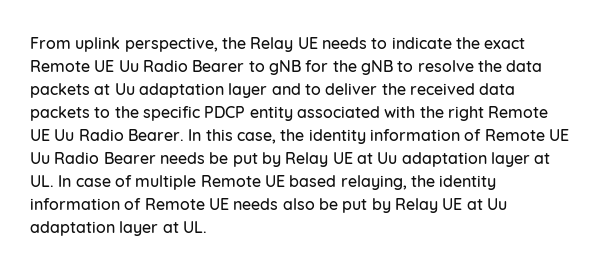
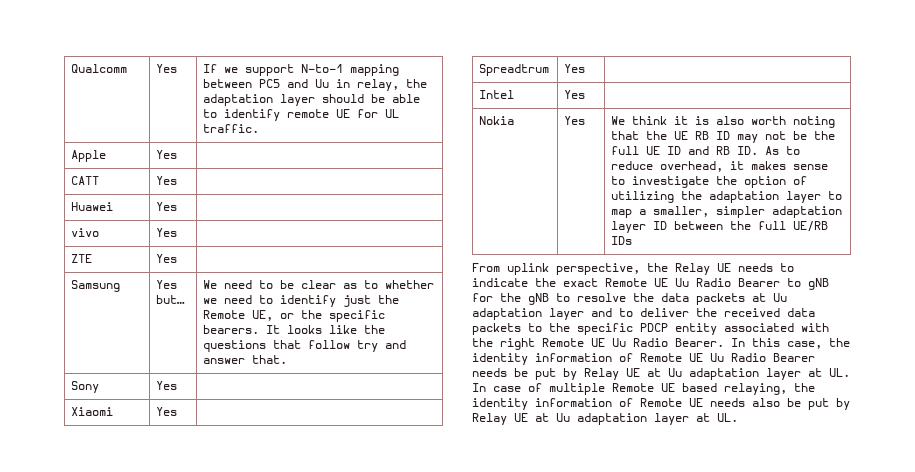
(30, 43) none -> [71,64,128,73] [156,64,178,73] [203,64,400,76] [203,79,428,91] [203,94,421,106] [203,109,400,121] [203,124,260,133] [71,150,107,162] [156,150,178,159] [71,176,100,185] [156,176,178,185] [71,202,114,211] [156,202,178,211] [71,228,100,237] [156,228,178,237] [71,254,93,263] [156,254,178,263] [71,280,121,292] [156,280,178,289] [156,295,186,304] [203,280,435,289] [203,295,400,307] [203,310,386,322] [203,325,386,334] [203,340,407,352] [203,355,288,364] [71,381,100,393] [156,381,178,390] [71,407,114,416] [156,407,178,416] [479,64,550,76] [564,64,586,73] [479,90,515,99] [564,90,586,99] [479,116,515,125] [564,116,586,125] [611,116,836,128] [611,131,836,143] [611,146,801,155] [611,161,829,172] [611,176,808,188] [611,191,843,203] [611,206,843,218] [611,221,829,233] [611,236,633,245] Qualcomm | Yes | If we support N-to-1 mapping between PC5 and Uu in relay, the adaptation layer should be able to identify remote UE for UL traffic. // Apple | Yes | // CATT | Yes | // Huawei | Yes | // vivo | Yes | // ZTE | Yes | // Samsung | Yes but… | We need to be clear as to whether we need to identify just the Remote UE, or the specific bearers. It looks like the questions that follow try and answer that. // Sony | Yes | // Xiaomi | Yes | // Spreadtrum | Yes | // Intel | Yes | // Nokia | Yes | We think it is also worth noting that the UE RB ID may not be the full UE ID and RB ID. As to reduce overhead, it makes sense to investigate the option of utilizing the adaptation layer to map a smaller, simpler adaptation layer ID between the full UE/RB IDs //

